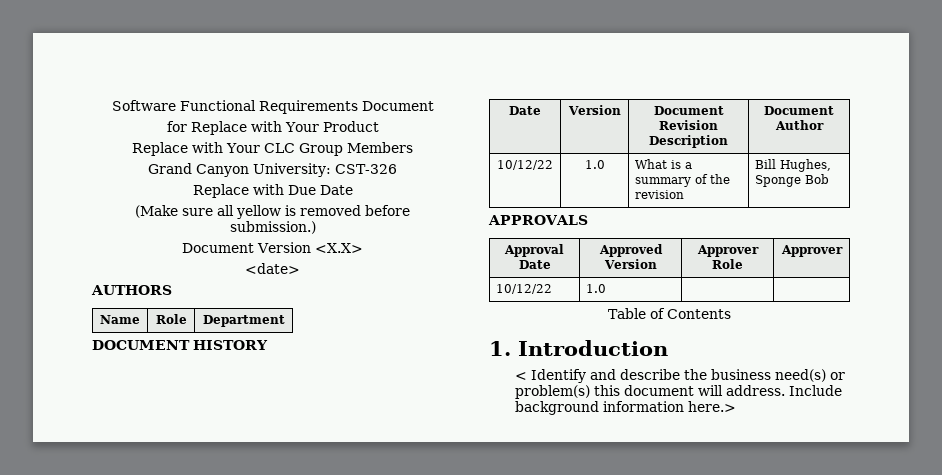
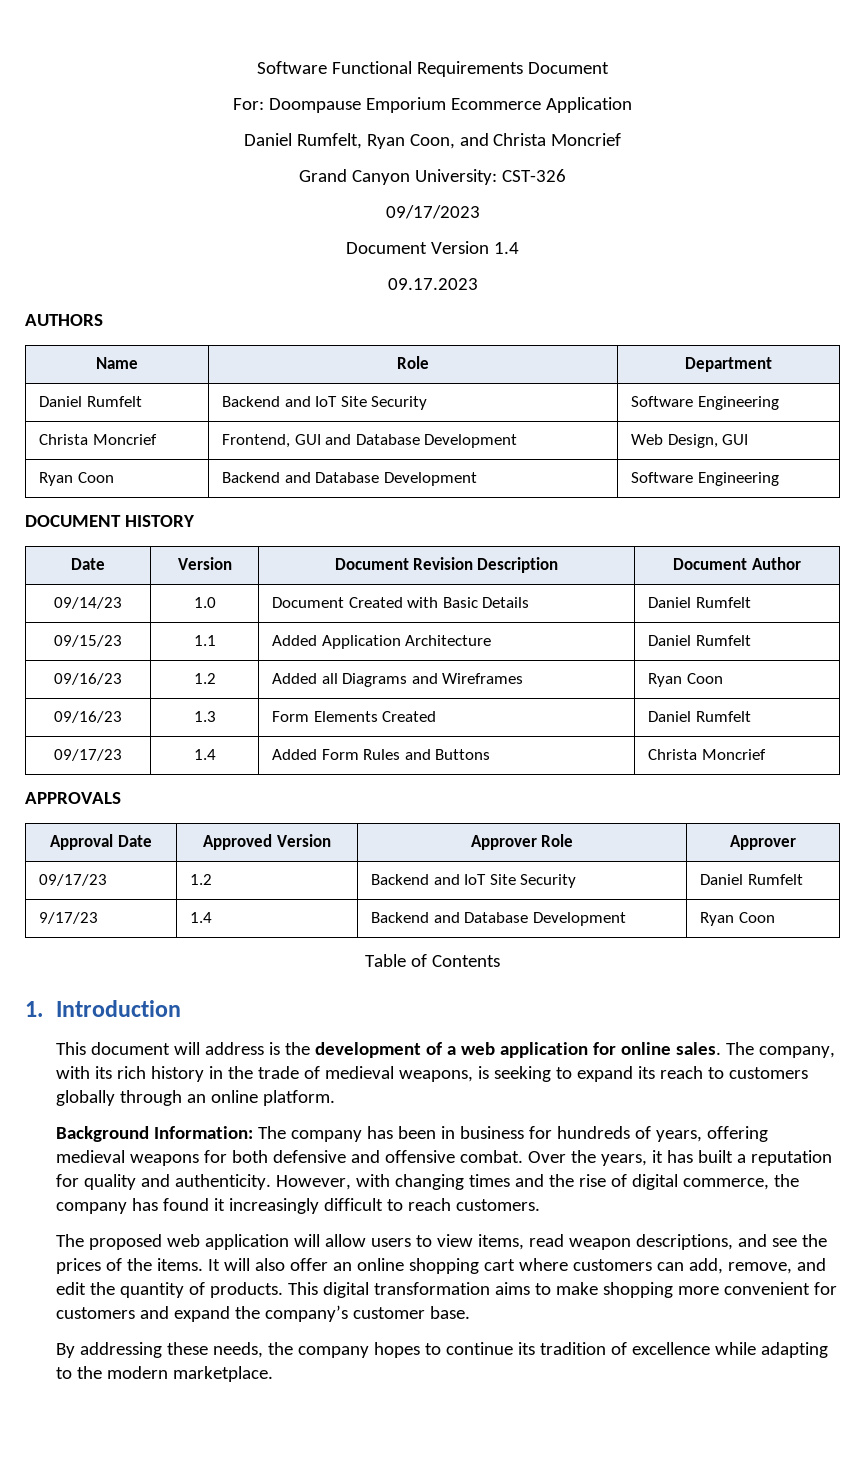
[166,121,379,135] [132,142,413,156] [148,163,398,177] [192,184,353,198] [135,205,410,219] [229,221,316,234] for Replace with Your Product // Replace with Your CLC Group Members // Grand Canyon University: CST-326 // Replace with Due Date // (Make sure all yellow is removed before submission.) -> [233,97,632,113] [243,133,622,149] [299,169,566,185] [385,205,480,219] For: Doompause Emporium Ecommerce Application // Daniel Rumfelt, Ryan Coon, and Christa Moncrief // Grand Canyon University: CST-326 // 09/17/2023
[314,243,363,253] [245,263,300,274] <X.X> // <date> -> [493,242,519,254] [387,278,478,290] 1.4 // 09.17.2023
(285, 321) none -> [39,396,142,407] [222,396,428,410] [631,396,779,410] [39,434,157,445] [222,434,518,448] [631,434,749,448] [39,472,114,486] [222,472,477,486] [631,472,779,486] // Daniel Rumfelt | Backend and IoT Site Security | Software Engineering // Christa Moncrief | Frontend, GUI and Database Development | Web Design, GUI // Ryan Coon | Backend and Database Development | Software Engineering
[497,160,553,170] [584,160,605,169] [635,159,693,169] [635,174,731,187] [635,190,685,199] [755,159,832,172] [755,174,830,187] 10/12/22 | 1.0 | What is a summary of the revision | Bill Hughes, Sponge Bob -> [54,597,122,609] [193,597,216,608] [272,597,530,608] [648,597,751,608] [54,635,122,647] [193,635,216,646] [272,635,492,649] [648,635,751,646] [54,673,122,685] [193,673,216,684] [272,673,524,687] [648,673,723,687] [54,711,122,723] [193,711,216,722] [272,711,437,722] [648,711,751,722] [54,749,122,761] [193,749,216,760] [272,749,491,760] [648,749,766,760] 09/14/23 | 1.0 | Document Created with Basic Details | Daniel Rumfelt // 09/15/23 | 1.1 | Added Application Architecture | Daniel Rumfelt // 09/16/23 | 1.2 | Added all Diagrams and Wireframes | Ryan Coon // 09/16/23 | 1.3 | Form Elements Created | Daniel Rumfelt // 09/17/23 | 1.4 | Added Form Rules and Buttons | Christa Moncrief
[496,284,553,294] [586,284,607,293] 10/12/22 | 1.0 | | -> [39,874,108,886] [190,874,213,885] [371,874,577,888] [700,874,803,885] [39,912,99,924] [190,912,213,923] [371,912,626,926] [700,912,775,926] 09/17/23 | 1.2 | Backend and IoT Site Security | Daniel Rumfelt // 9/17/23 | 1.4 | Backend and Database Development | Ryan Coon
[514,369,845,383] [514,385,842,399] [514,401,736,415] < Identify and describe the business need(s) or problem(s) this document will address. Include background information here.> -> [55,1042,835,1058] [55,1066,808,1082] [55,1090,335,1106] [55,1126,768,1142] [55,1150,832,1166] [55,1174,799,1190] [55,1198,540,1214] [55,1234,827,1250] [55,1258,826,1274] [55,1282,837,1298] [55,1305,470,1322] [55,1342,828,1358] [55,1366,273,1382] This document will address is the development of a web application for online sales. The company, with its rich history in the trade of medieval weapons, is seeking to expand its reach to customers globally through an online platform. // Background Information: The company has been in business for hundreds of years, offering medieval weapons for both defensive and offensive combat. Over the years, it has built a reputation for quality and authenticity. However, with changing times and the rise of digital commerce, the company has found it increasingly difficult to reach customers. // The proposed web application will allow users to view items, read weapon descriptions, and see the prices of the items. It will also offer an online shopping cart where customers can add, remove, and edit the quantity of products. This digital transformation aims to make shopping more convenient for customers and expand the company’s customer base. // By addressing these needs, the company hopes to continue its tradition of excellence while adapting to the modern marketplace.

